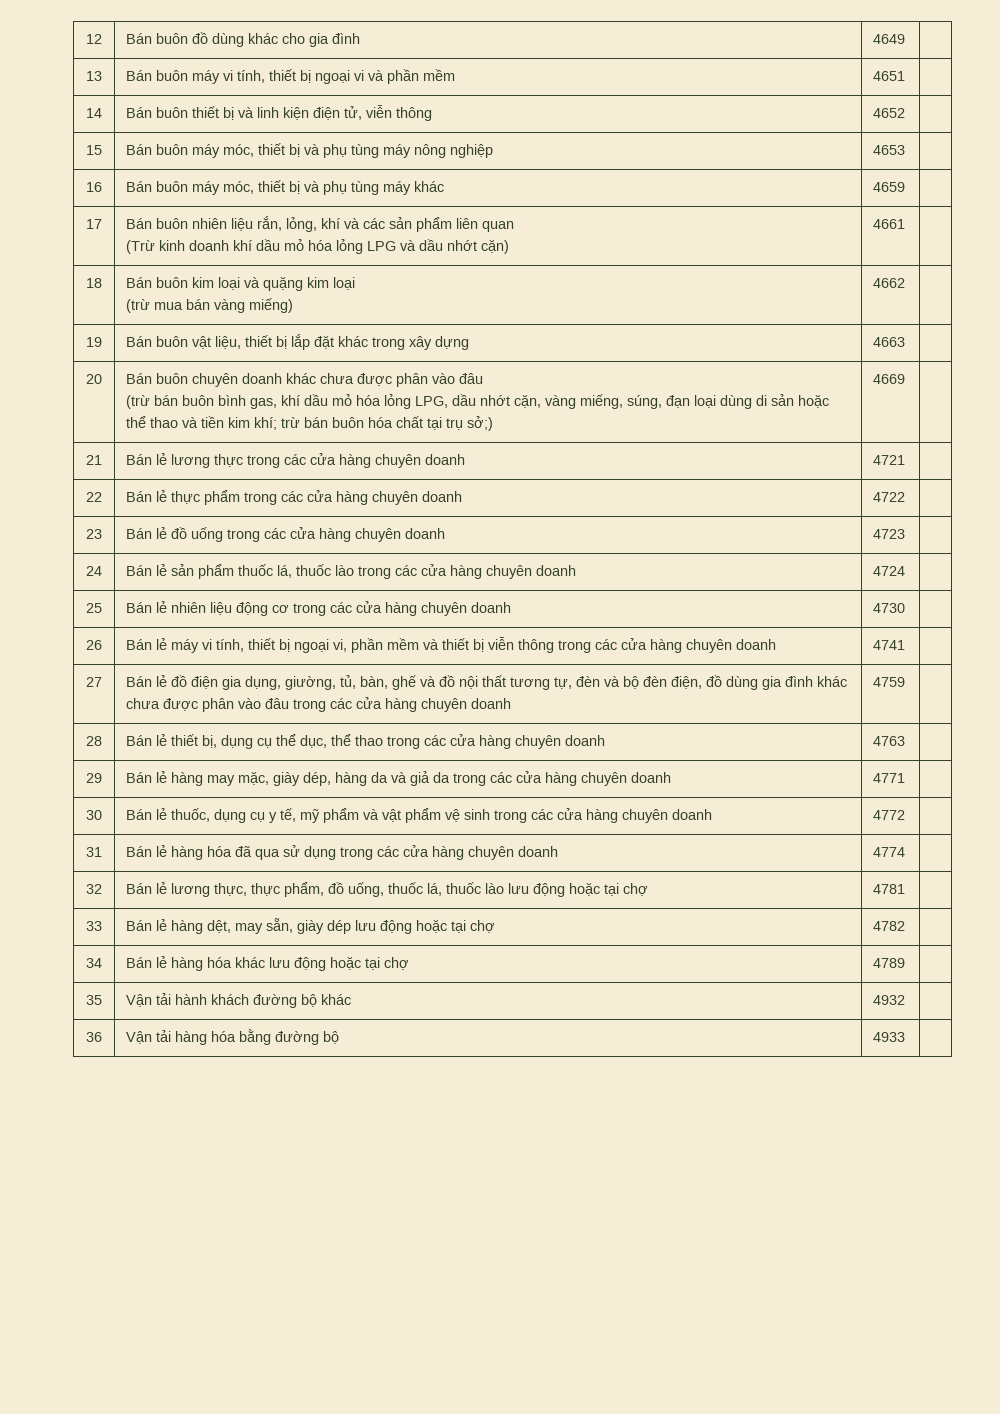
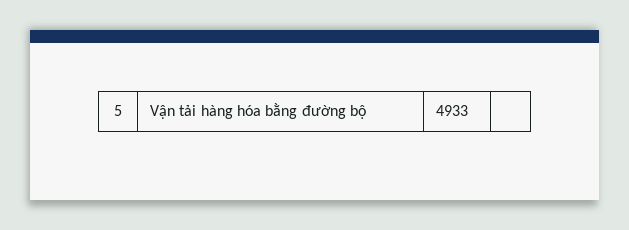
[86,34,102,44] [126,32,361,47] [873,34,906,44] [86,71,102,81] [126,69,456,84] [873,71,906,81] [86,108,102,118] [126,105,433,121] [873,108,906,118] [86,145,102,155] [126,143,494,158] [873,145,906,155] [86,182,102,192] [126,180,445,195] [873,182,906,192] [86,219,102,229] [126,216,515,232] [126,239,510,254] [873,219,906,229] [86,278,102,288] [126,276,356,291] [126,298,294,313] [873,278,906,288] [86,337,102,347] [126,334,470,350] [873,337,906,347] [86,374,102,384] [126,373,484,387] [126,394,830,409] [126,416,494,431] [873,374,906,384] [86,455,102,465] [126,453,466,468] [873,455,906,465] [86,492,102,502] [126,490,463,505] [873,492,906,502] [86,529,102,539] [126,527,446,542] [873,529,906,539] [86,566,102,576] [126,564,577,579] [873,566,906,576] [86,603,102,613] [126,601,512,616] [873,603,906,613] [86,640,102,650] [126,637,777,653] [873,640,906,650] [86,677,102,687] [126,675,848,690] [126,697,512,712] [873,677,906,687] [86,736,102,746] [126,734,606,749] [873,736,906,746] [86,773,102,783] [126,771,672,786] [873,773,906,783] [86,810,102,820] [126,808,713,823] [873,810,906,820] [86,847,102,857] [126,845,559,860] [873,847,906,857] [86,884,102,894] [126,882,649,897] [873,884,906,894] [86,921,102,931] [126,918,496,934] [873,921,906,931] [86,958,102,968] [126,956,410,971] [873,958,906,968] [86,995,102,1005] [126,993,352,1008] [873,995,906,1005] [86,1032,102,1042] 12 | Bán buôn đồ dùng khác cho gia đình | 4649 | // 13 | Bán buôn máy vi tính, thiết bị ngoại vi và phần mềm | 4651 | // 14 | Bán buôn thiết bị và linh kiện điện tử, viễn thông | 4652 | // 15 | Bán buôn máy móc, thiết bị và phụ tùng máy nông nghiệp | 4653 | // 16 | Bán buôn máy móc, thiết bị và phụ tùng máy khác | 4659 | // 17 | Bán buôn nhiên liệu rắn, lỏng, khí và các sản phẩm liên quan // (Trừ kinh doanh khí dầu mỏ hóa lỏng LPG và dầu nhớt cặn) | 4661 | // 18 | Bán buôn kim loại và quặng kim loại // (trừ mua bán vàng miếng) | 4662 | // 19 | Bán buôn vật liệu, thiết bị lắp đặt khác trong xây dựng | 4663 | // 20 | Bán buôn chuyên doanh khác chưa được phân vào đâu // (trừ bán buôn bình gas, khí dầu mỏ hóa lỏng LPG, dầu nhớt cặn, vàng miếng, súng, đạn loại dùng di sản hoặc thể thao và tiền kim khí; trừ bán buôn hóa chất tại trụ sở;) | 4669 | // 21 | Bán lẻ lương thực trong các cửa hàng chuyên doanh | 4721 | // 22 | Bán lẻ thực phẩm trong các cửa hàng chuyên doanh | 4722 | // 23 | Bán lẻ đồ uống trong các cửa hàng chuyên doanh | 4723 | // 24 | Bán lẻ sản phẩm thuốc lá, thuốc lào trong các cửa hàng chuyên doanh | 4724 | // 25 | Bán lẻ nhiên liệu động cơ trong các cửa hàng chuyên doanh | 4730 | // 26 | Bán lẻ máy vi tính, thiết bị ngoại vi, phần mềm và thiết bị viễn thông trong các cửa hàng chuyên doanh | 4741 | // 27 | Bán lẻ đồ điện gia dụng, giường, tủ, bàn, ghế và đồ nội thất tương tự, đèn và bộ đèn điện, đồ dùng gia đình khác chưa được phân vào đâu trong các cửa hàng chuyên doanh | 4759 | // 28 | Bán lẻ thiết bị, dụng cụ thể dục, thể thao trong các cửa hàng chuyên doanh | 4763 | // 29 | Bán lẻ hàng may mặc, giày dép, hàng da và giả da trong các cửa hàng chuyên doanh | 4771 | // 30 | Bán lẻ thuốc, dụng cụ y tế, mỹ phẩm và vật phẩm vệ sinh trong các cửa hàng chuyên doanh | 4772 | // 31 | Bán lẻ hàng hóa đã qua sử dụng trong các cửa hàng chuyên doanh | 4774 | // 32 | Bán lẻ lương thực, thực phẩm, đồ uống, thuốc lá, thuốc lào lưu động hoặc tại chợ | 4781 | // 33 | Bán lẻ hàng dệt, may sẵn, giày dép lưu động hoặc tại chợ | 4782 | // 34 | Bán lẻ hàng hóa khác lưu động hoặc tại chợ | 4789 | // 35 | Vận tải hành khách đường bộ khác | 4932 | // 36 -> [114,105,122,116] 5

